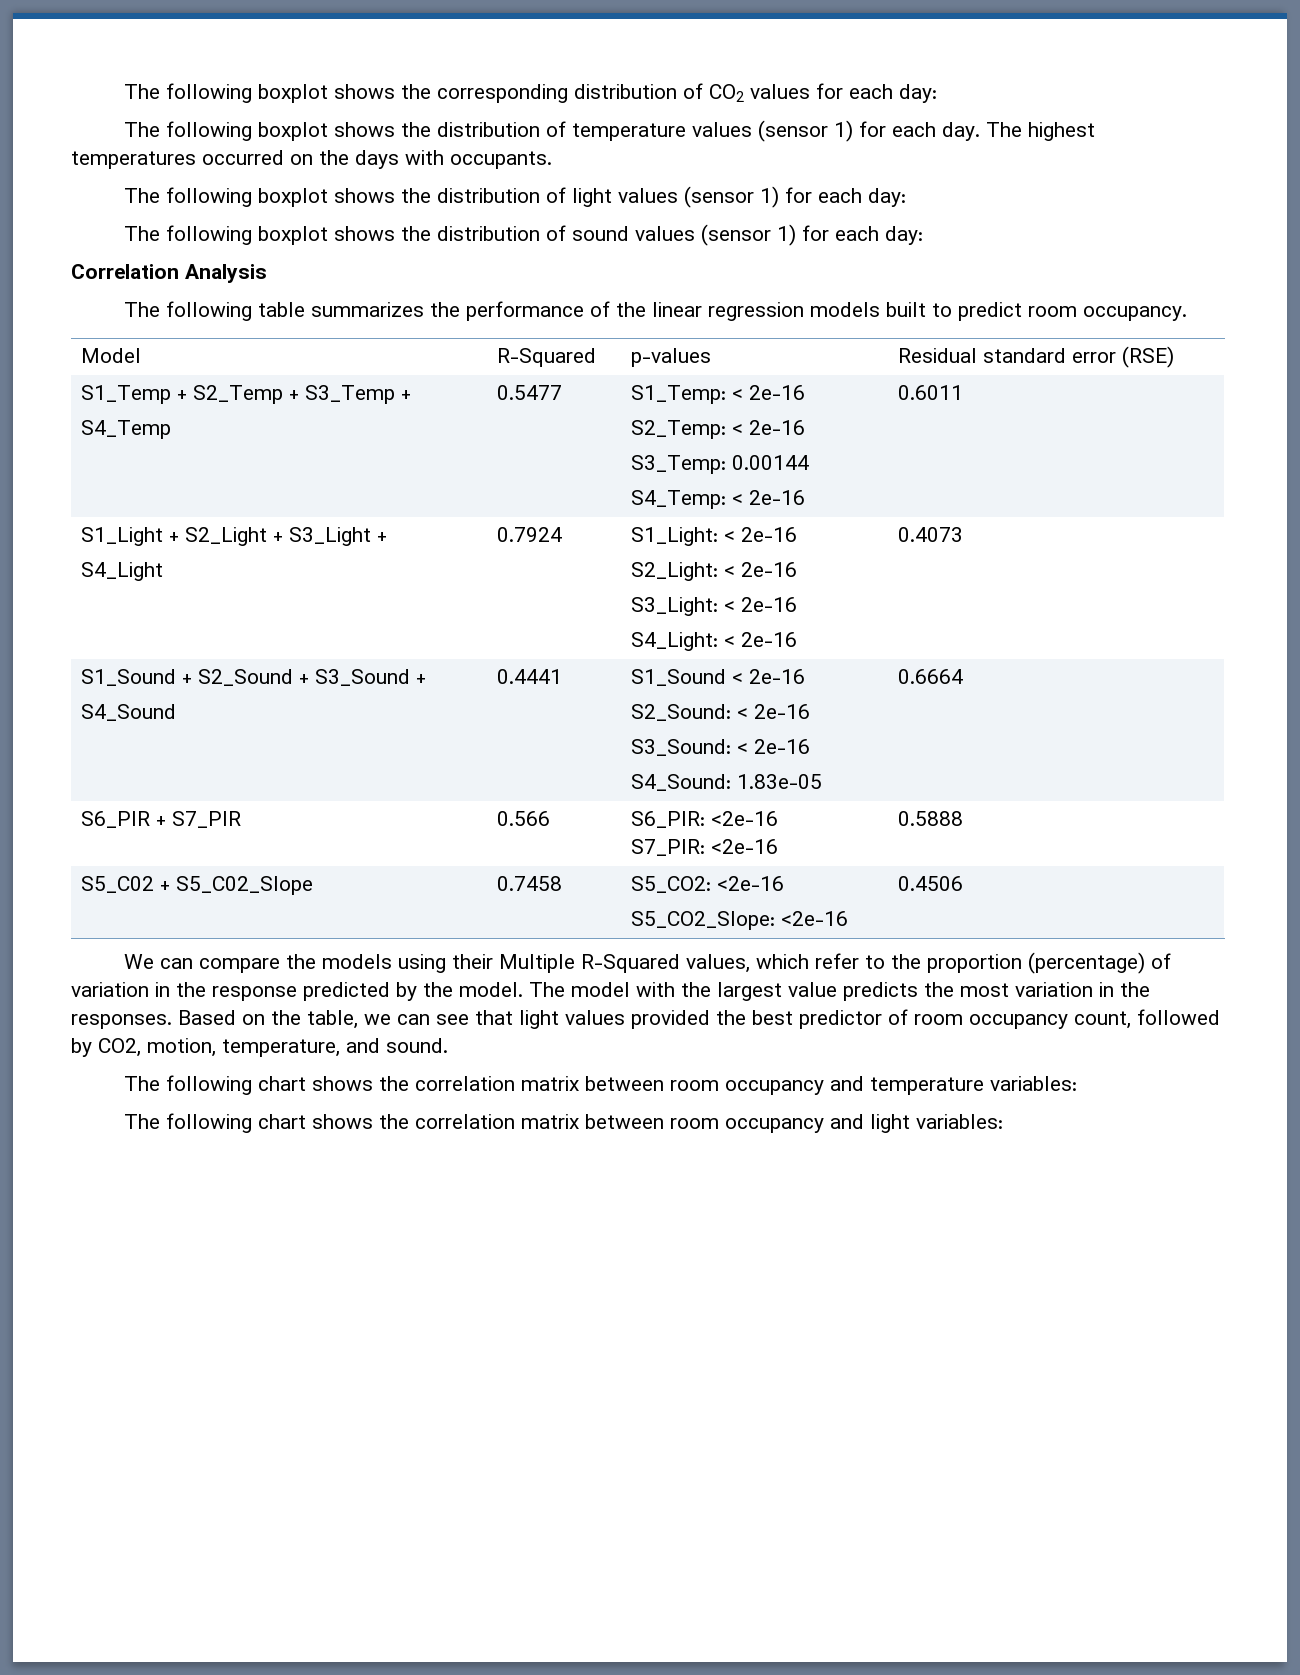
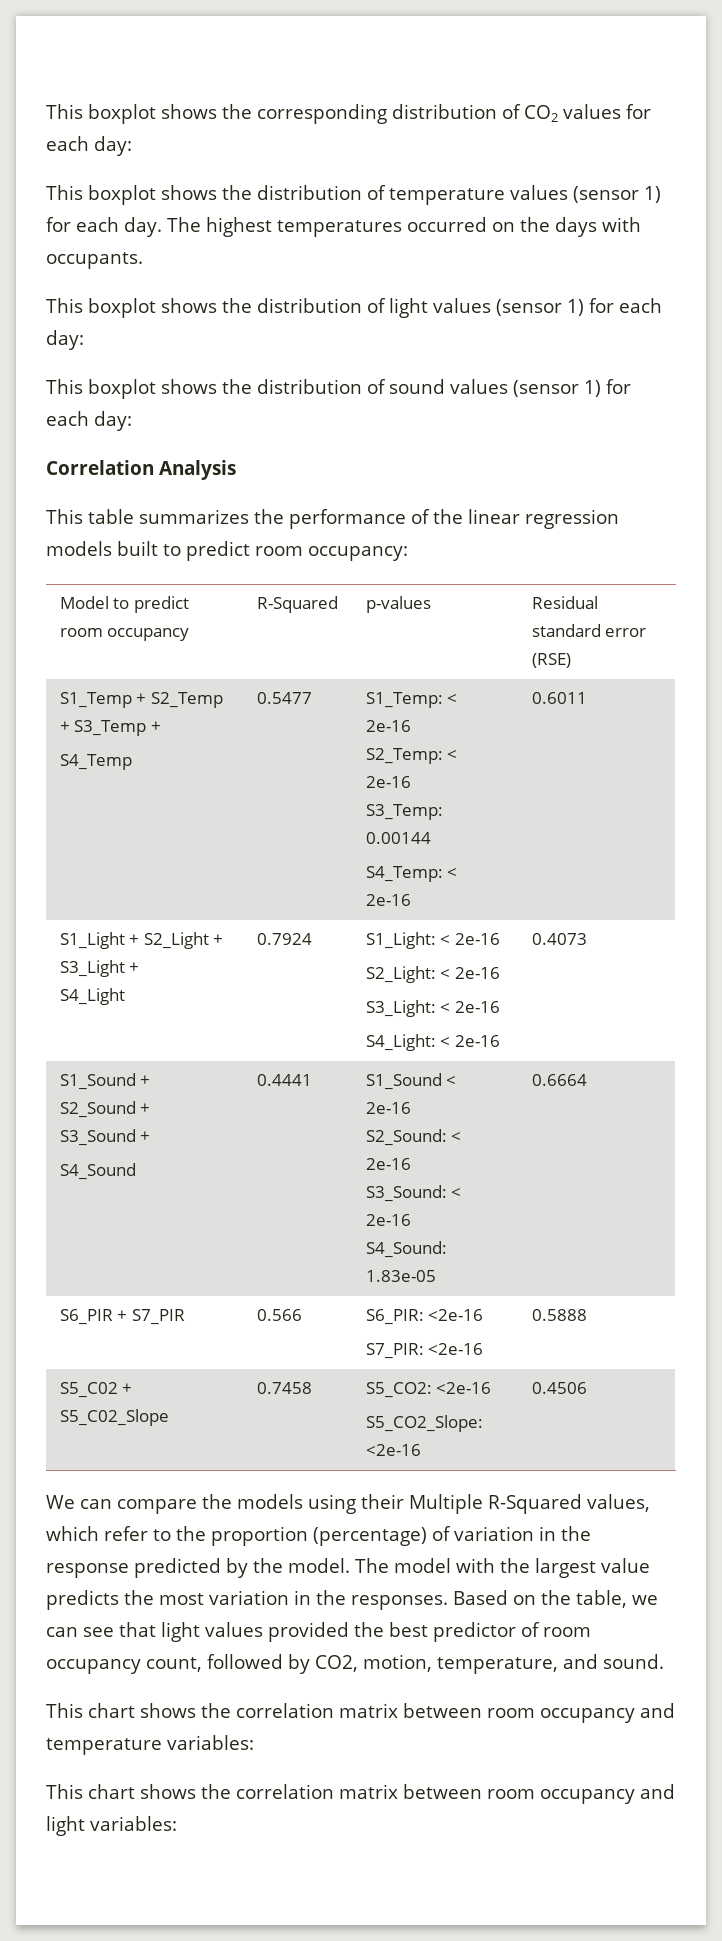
[124,83,253,103] The following -> [46,104,83,119] This
[124,121,253,141] The following -> [46,185,83,200] This
[124,187,253,207] The following -> [46,298,83,313] This
[124,225,253,245] The following -> [46,379,83,394] This
[124,301,253,321] The following -> [46,509,83,524] This
[1083,306,1188,321] occupancy. -> [308,546,408,561] occupancy:
(141, 355) none -> [113,596,189,613] [59,628,190,641] to predict room occupancy
[124,1075,253,1095] The following -> [46,1703,83,1718] This
[124,1113,253,1133] The following -> [46,1784,83,1799] This

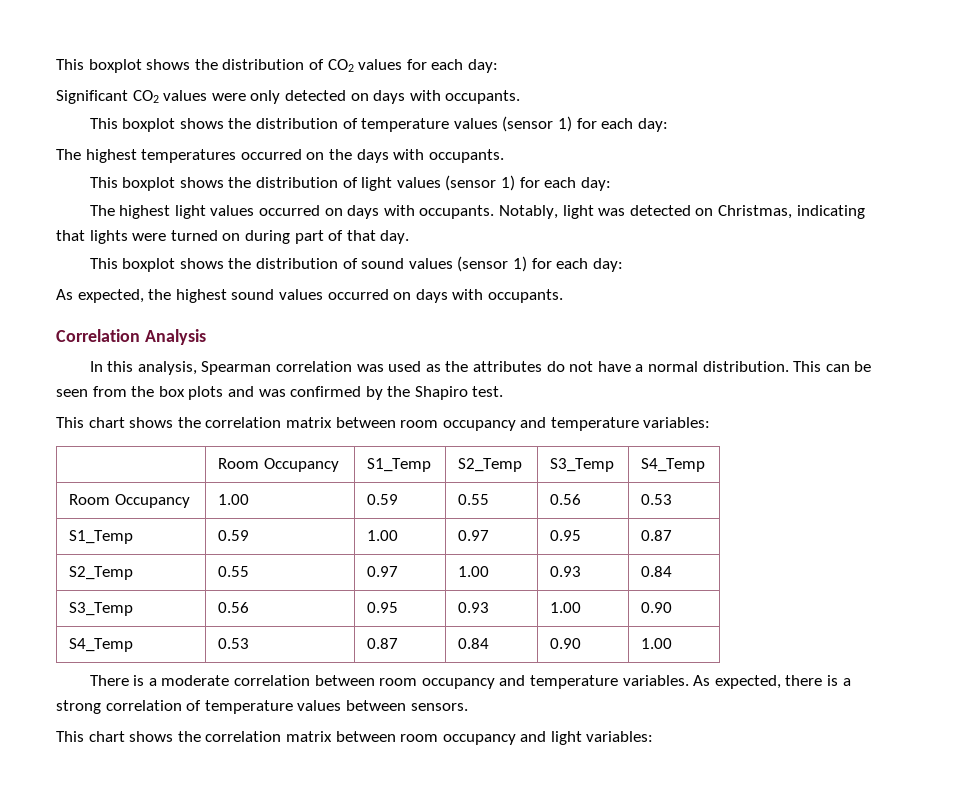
[46,104,387,124] This boxplot shows the corresponding -> [56,59,218,73] This boxplot shows the
(132, 146) none -> [56,90,521,104] // Significant CO2 values were only detected on days with occupants.
[124,217,162,237] day. -> [637,118,668,132] day: //
(84, 340) none -> [89,205,865,219] [56,230,410,244] // The highest light values occurred on days with occupants. Notably, light was detected on Christmas, indicating that lights were turned on during part of that day.
[46,460,236,480] [46,509,619,529] [46,541,408,561] [59,596,189,613] [59,628,190,641] [256,596,338,613] [365,596,431,613] [531,596,598,609] [531,624,647,637] [531,653,571,668] [59,692,223,708] [59,720,161,736] [59,754,132,770] [256,692,312,704] [365,692,458,708] [365,720,411,732] [365,748,458,764] [365,776,411,788] [365,804,443,820] [365,832,431,844] [365,866,458,882] [365,894,411,906] [531,692,587,704] [59,932,224,949] [59,960,140,977] [59,988,125,1005] [256,933,312,945] [365,932,500,949] [365,966,500,983] [365,1000,500,1017] [365,1034,500,1051] [531,933,587,945] [59,1073,151,1090] [59,1101,151,1118] [59,1129,151,1146] [59,1163,136,1180] [256,1074,312,1086] [365,1073,457,1090] [365,1102,411,1114] [365,1129,462,1146] [365,1158,411,1170] [365,1185,462,1202] [365,1214,411,1226] [365,1241,447,1258] [365,1270,436,1282] [531,1074,587,1086] [59,1309,185,1325] [256,1309,302,1321] [365,1309,484,1325] [365,1343,484,1359] [531,1309,587,1321] [59,1382,133,1398] [59,1409,169,1426] [256,1382,312,1394] [365,1382,492,1398] [365,1415,483,1432] [365,1444,421,1456] [531,1382,587,1394] [46,1494,650,1514] [46,1526,591,1546] [46,1558,650,1578] [46,1590,658,1610] [46,1622,591,1642] [46,1654,664,1674] Correlation Analysis // This table summarizes the performance of the linear regression models built to predict room occupancy: // Model to predict room occupancy | R-Squared | p-values | Residual standard error (RSE) // S1_Temp + S2_Temp + S3_Temp + // S4_Temp | 0.5477 | S1_Temp: < 2e-16 // S2_Temp: < 2e-16 // S3_Temp: 0.00144 // S4_Temp: < 2e-16 | 0.6011 // S1_Light + S2_Light + S3_Light + // S4_Light | 0.7924 | S1_Light: < 2e-16 // S2_Light: < 2e-16 // S3_Light: < 2e-16 // S4_Light: < 2e-16 | 0.4073 // S1_Sound + S2_Sound + S3_Sound + // S4_Sound | 0.4441 | S1_Sound < 2e-16 // S2_Sound: < 2e-16 // S3_Sound: < 2e-16 // S4_Sound: 1.83e-05 | 0.6664 // S6_PIR + S7_PIR | 0.566 | S6_PIR: <2e-16 // S7_PIR: <2e-16 | 0.5888 // S5_C02 + S5_C02_Slope | 0.7458 | S5_CO2: <2e-16 // S5_CO2_Slope: <2e-16 | 0.4506 // We can compare the models using their Multiple R-Squared values, which refer to the proportion (percentage) of variation in the response predicted by the model. The model with the largest value predicts the most variation in the responses. Based on the table, we can see that light values provided the best predictor of room occupancy count, followed by CO2, motion, temperature, and sound. -> [56,289,563,303] [56,329,206,345] [89,361,872,375] [56,386,504,400] As expected, the highest sound values occurred on days with occupants. // Correlation Analysis // In this analysis, Spearman correlation was used as the attributes do not have a normal distribution. This can be seen from the box plots and was confirmed by the Shapiro test.
(254, 1742) none -> [218,458,339,472] [367,458,432,472] [458,458,523,472] [550,458,615,472] [641,458,706,472] [69,494,190,508] [218,494,250,505] [367,494,399,505] [458,494,490,505] [550,494,582,505] [641,494,673,505] [69,530,134,544] [218,530,250,541] [367,530,399,541] [458,530,490,541] [550,530,582,541] [641,530,673,541] [69,566,134,580] [218,566,250,577] [367,566,399,577] [458,566,490,577] [550,566,582,577] [641,566,673,577] [69,602,134,616] [218,602,250,613] [367,602,399,613] [458,602,490,613] [550,602,582,613] [641,602,673,613] [69,638,134,652] [218,638,250,649] [367,638,399,649] [458,638,490,649] [550,638,582,649] [641,638,673,649] [89,675,851,689] [56,700,468,714] // | Room Occupancy | S1_Temp | S2_Temp | S3_Temp | S4_Temp // Room Occupancy | 1.00 | 0.59 | 0.55 | 0.56 | 0.53 // S1_Temp | 0.59 | 1.00 | 0.97 | 0.95 | 0.87 // S2_Temp | 0.55 | 0.97 | 1.00 | 0.93 | 0.84 // S3_Temp | 0.56 | 0.95 | 0.93 | 1.00 | 0.90 // S4_Temp | 0.53 | 0.87 | 0.84 | 0.90 | 1.00 // There is a moderate correlation between room occupancy and temperature variables. As expected, there is a strong correlation of temperature values between sensors.

